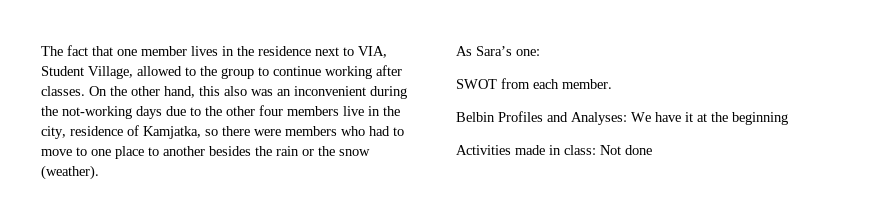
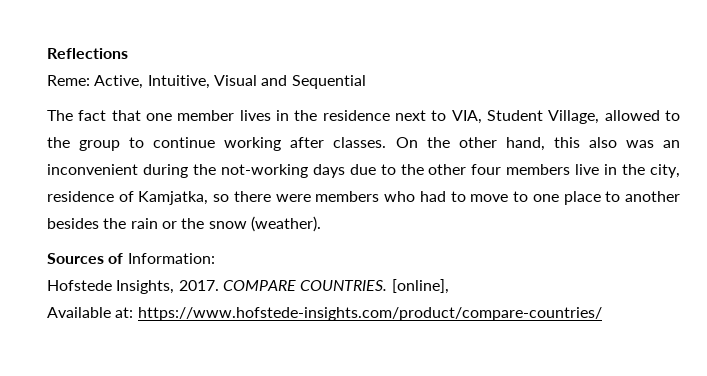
(41, 51) none -> [47,48,128,59] [47,75,366,89] Reflections // Reme: Active, Intuitive, Visual and Sequential //
[456,46,540,56] [456,78,612,89] [456,111,788,125] [456,145,652,155] As Sara’s one: // SWOT from each member. // Belbin Profiles and Analyses: We have it at the beginning // Activities made in class: Not done -> [47,253,215,264] [47,279,449,294] [47,307,602,321] Sources of Information: // Hofstede Insights, 2017. COMPARE COUNTRIES. [online], // Available at: https://www.hofstede-insights.com/product/compare-countries/

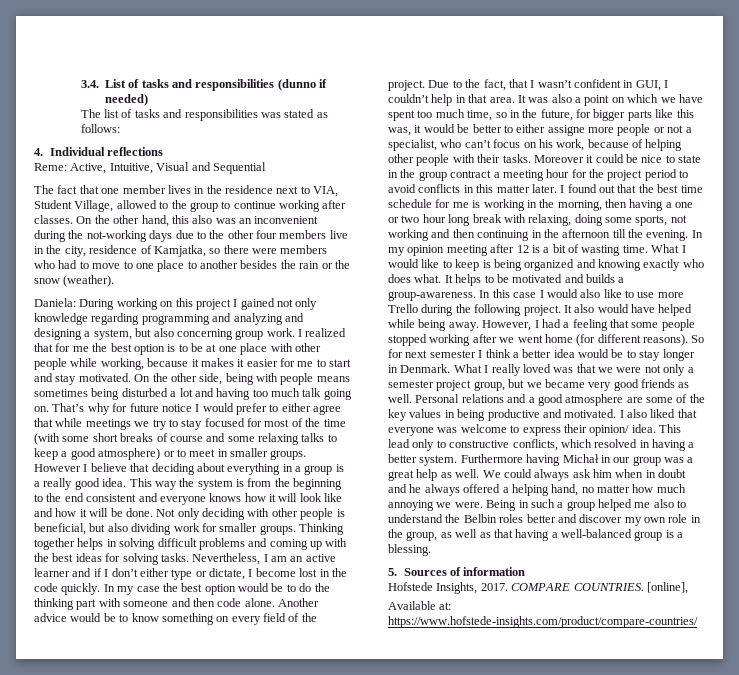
[47,48,128,59] Reflections -> [80,79,328,91] [104,94,148,106] [80,109,328,121] [80,124,120,133] [34,147,163,156] 3.4. List of tasks and responsibilities (dunno if needed) // The list of tasks and responsibilities was stated as follows: // 4. Individual reflections
(321, 224) none -> [34,298,318,310] [34,313,304,325] [34,328,347,340] [34,343,321,355] [34,358,352,370] [34,373,350,385] [34,388,352,400] [34,403,342,415] [34,418,346,430] [34,433,337,445] [34,448,307,460] [34,463,344,475] [34,478,343,490] [34,493,343,505] [34,508,345,520] [34,523,344,535] [34,538,348,550] [34,553,336,565] [34,568,347,580] [34,583,330,595] [34,598,319,610] [34,613,317,625] [388,79,669,91] [388,94,703,106] [388,109,694,121] [388,124,692,136] [388,139,683,151] [388,154,702,166] [388,169,689,181] [388,184,703,193] [388,199,694,211] [388,214,687,226] [388,229,703,241] [388,244,686,256] [388,259,704,271] [388,274,625,286] [388,289,684,301] [388,304,693,316] [388,319,695,331] [388,334,705,346] [388,349,695,361] [388,364,694,376] [388,379,690,391] [388,394,705,406] [388,409,697,421] [388,424,681,436] [388,439,695,451] [388,454,694,466] [388,469,687,481] [388,484,686,496] [388,499,687,511] [388,514,701,526] [388,529,684,541] [388,544,431,556] [388,568,397,576] Daniela: During working on this project I gained not only knowledge regarding programming and analyzing and designing a system, but also concerning group work. I realized that for me the best option is to be at one place with other people while working, because it makes it easier for me to start and stay motivated. On the other side, being with people means sometimes being disturbed a lot and having too much talk going on. That’s why for future notice I would prefer to either agree that while meetings we try to stay focused for most of the time (with some short breaks of course and some relaxing talks to keep a good atmosphere) or to meet in smaller groups. However I believe that deciding about everything in a group is a really good idea. This way the system is from the beginning to the end consistent and everyone knows how it will look like and how it will be done. Not only deciding with other people is beneficial, but also dividing work for smaller groups. Thinking together helps in solving difficult problems and coming up with the best ideas for solving tasks. Nevertheless, I am an active learner and if I don’t either type or dictate, I become lost in the code quickly. In my case the best option would be to do the thinking part with someone and then code alone. Another advice would be to know something on every field of the project. Due to the fact, that I wasn’t confident in GUI, I couldn’t help in that area. It was also a point on which we have spent too much time, so in the future, for bigger parts like this was, it would be better to either assigne more people or not a specialist, who can’t focus on his work, because of helping other people with their tasks. Moreover it could be nice to state in the group contract a meeting hour for the project period to avoid conflicts in this matter later. I found out that the best time schedule for me is working in the morning, then having a one or two hour long break with relaxing, doing some sports, not working and then continuing in the afternoon till the evening. In my opinion meeting after 12 is a bit of wasting time. What I would like to keep is being organized and knowing exactly who does what. It helps to be motivated and builds a group-awareness. In this case I would also like to use more Trello during the following project. It also would have helped while being away. However, I had a feeling that some people stopped working after we went home (for different reasons). So for next semester I think a better idea would be to stay longer in Denmark. What I really loved was that we were not only a semester project group, but we became very good friends as well. Personal relations and a good atmosphere are some of the key values in being productive and motivated. I also liked that everyone was welcome to express their opinion/ idea. This lead only to constructive conflicts, which resolved in having a better system. Furthermore having Michał in our group was a great help as well. We could always ask him when in doubt and he always offered a helping hand, no matter how much annoying we were. Being in such a group helped me also to understand the Belbin roles better and discover my own role in the group, as well as that having a well-balanced group is a blessing. // 5.
[127,253,215,264] Information: -> [463,567,526,576] information

